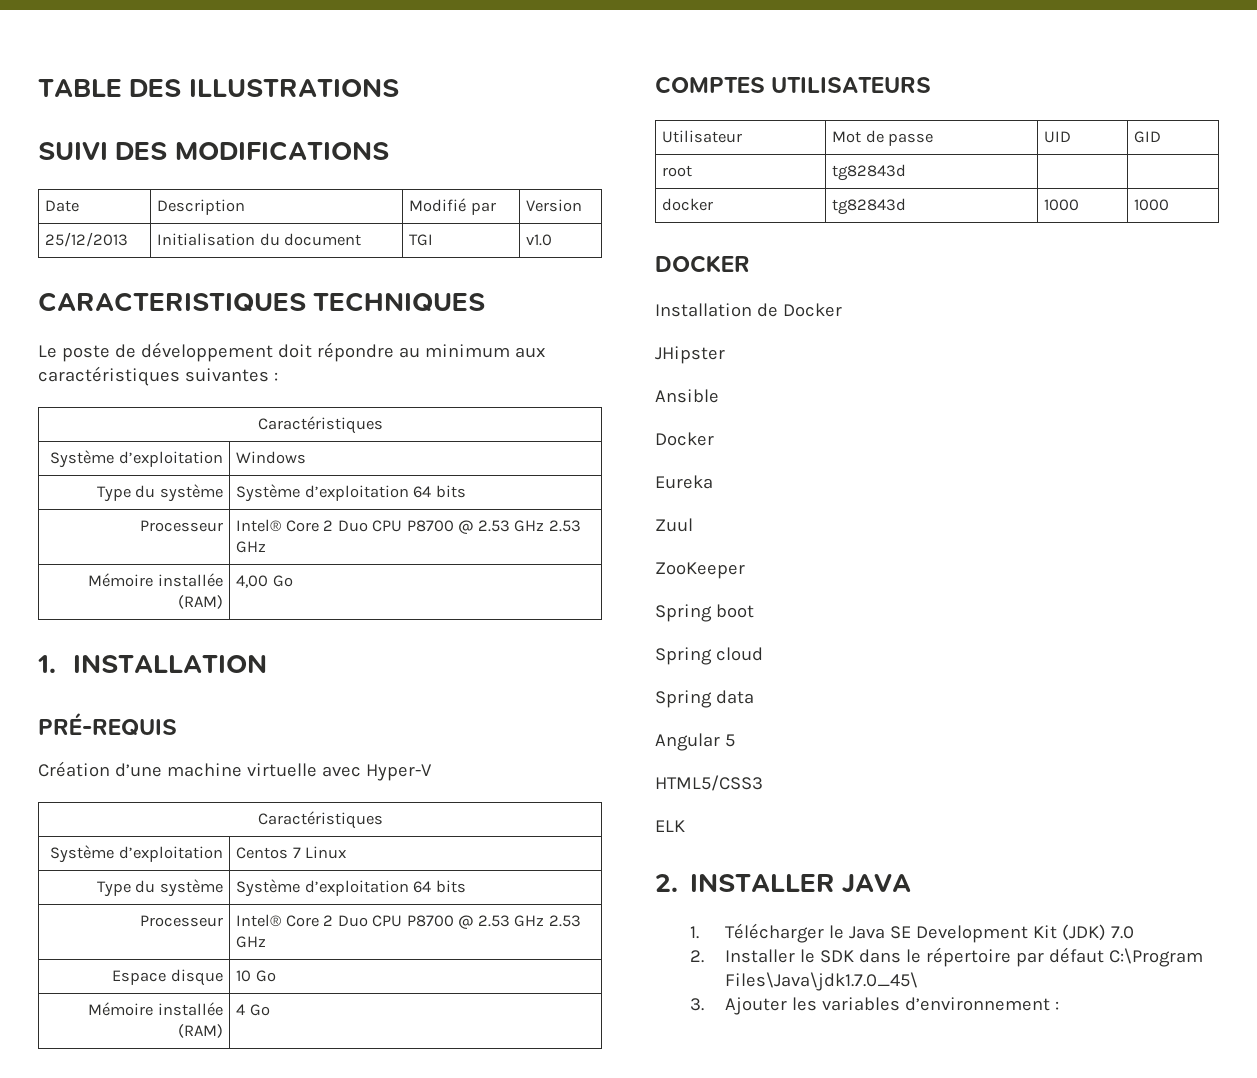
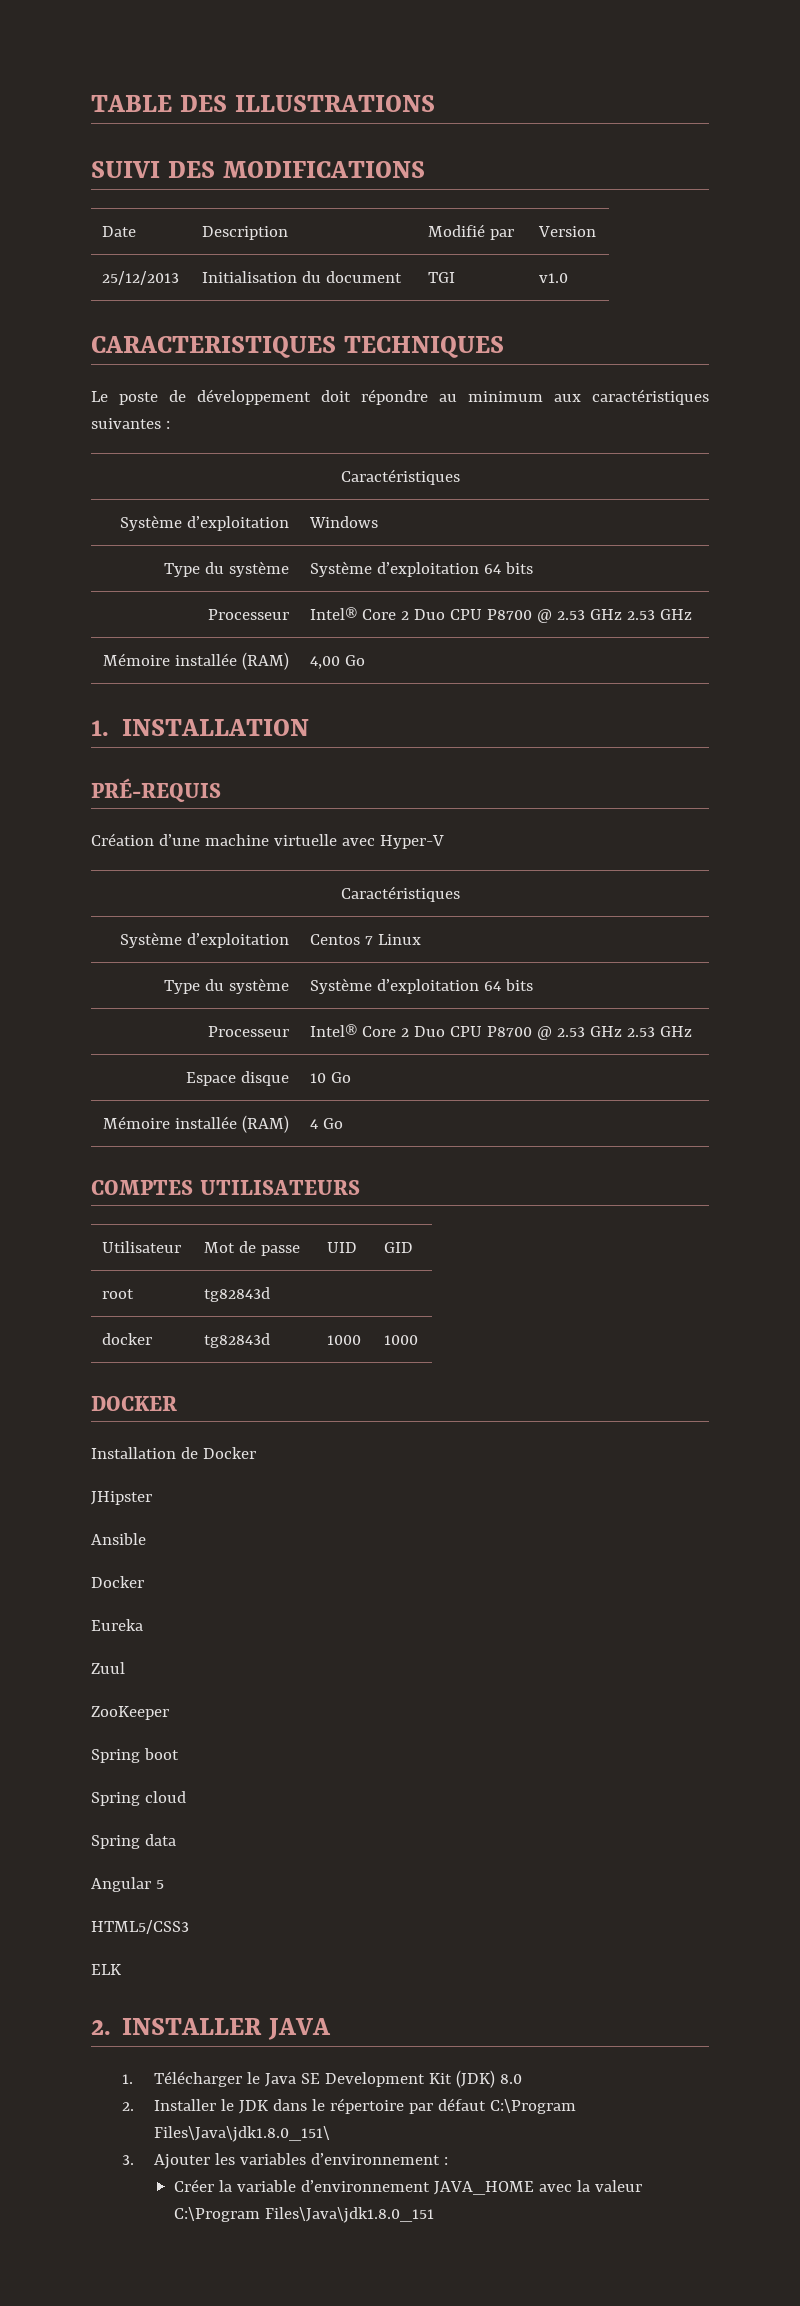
[1110,926,1134,939] 7.0 -> [499,2074,522,2084] 8.0
[819,950,854,963] SDK -> [238,2100,268,2114] JDK
[724,972,918,991] Files\Java\jdk1.7.0_45\ -> [153,2126,330,2142] Files\Java\jdk1.8.0_151\
(1059, 1005) none -> [174,2179,642,2195] [174,2207,435,2223] // Créer la variable d’environnement JAVA_HOME avec la valeur C:\Program Files\Java\jdk1.8.0_151

